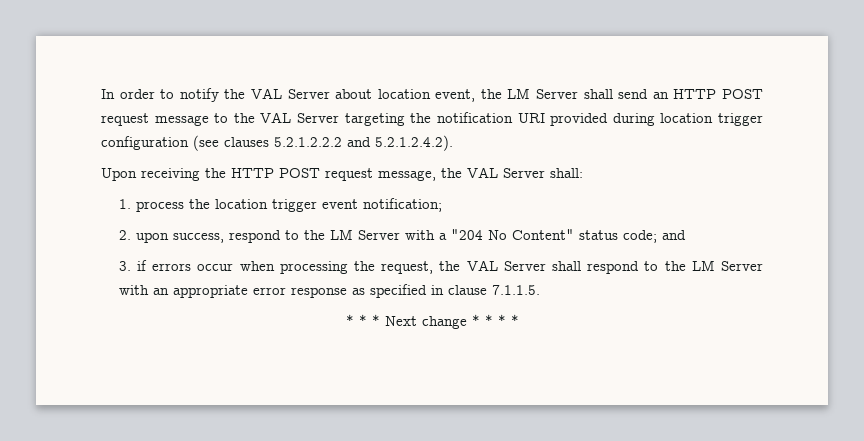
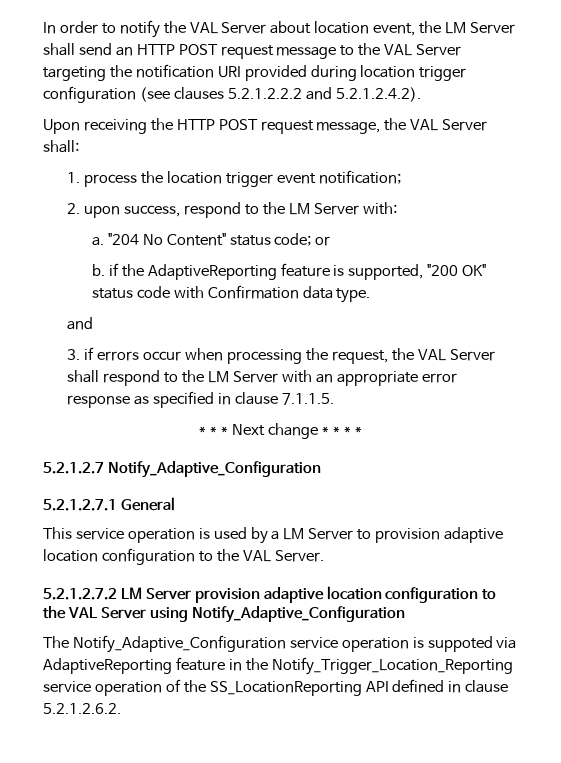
[404,230,447,240] with a -> [362,202,397,215] [91,237,104,246] with: // a.
(657, 236) none -> [315,236,331,246] [91,263,487,280] [91,285,371,303] or // b. if the AdaptiveReporting feature is supported, "200 OK" status code with Confirmation data type. //
(519, 320) none -> [43,461,321,478] [43,497,175,511] [43,527,504,544] [43,548,324,565] [43,586,497,603] [43,606,405,623] [43,635,517,653] [43,657,513,675] [43,679,509,696] [43,703,121,714] // 5.2.1.2.7 Notify_Adaptive_Configuration // 5.2.1.2.7.1 General // This service operation is used by a LM Server to provision adaptive location configuration to the VAL Server. // 5.2.1.2.7.2 LM Server provision adaptive location configuration to the VAL Server using Notify_Adaptive_Configuration // The Notify_Adaptive_Configuration service operation is suppoted via AdaptiveReporting feature in the Notify_Trigger_Location_Reporting service operation of the SS_LocationReporting API defined in clause 5.2.1.2.6.2.

